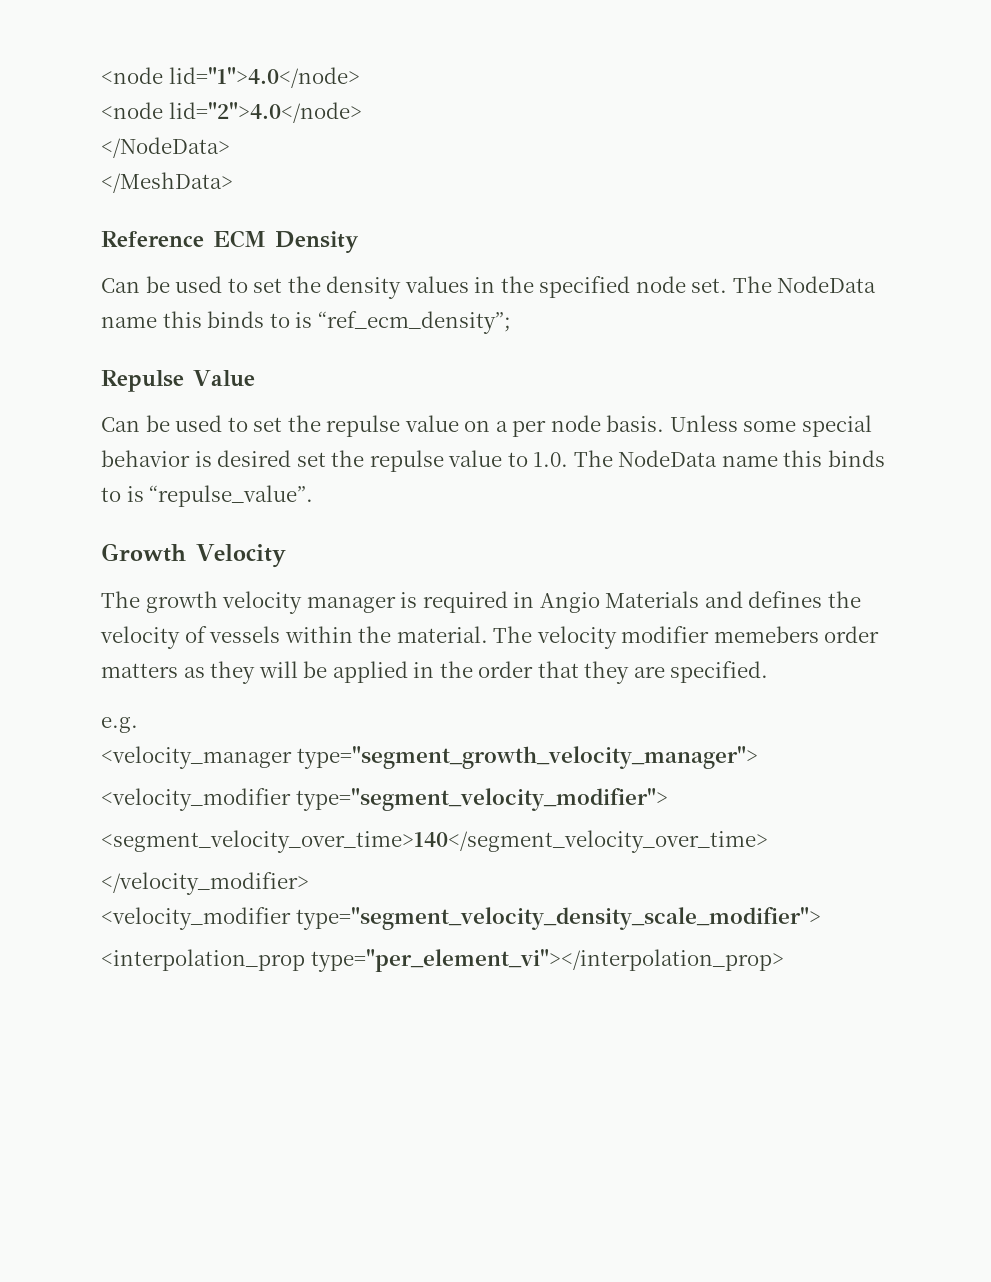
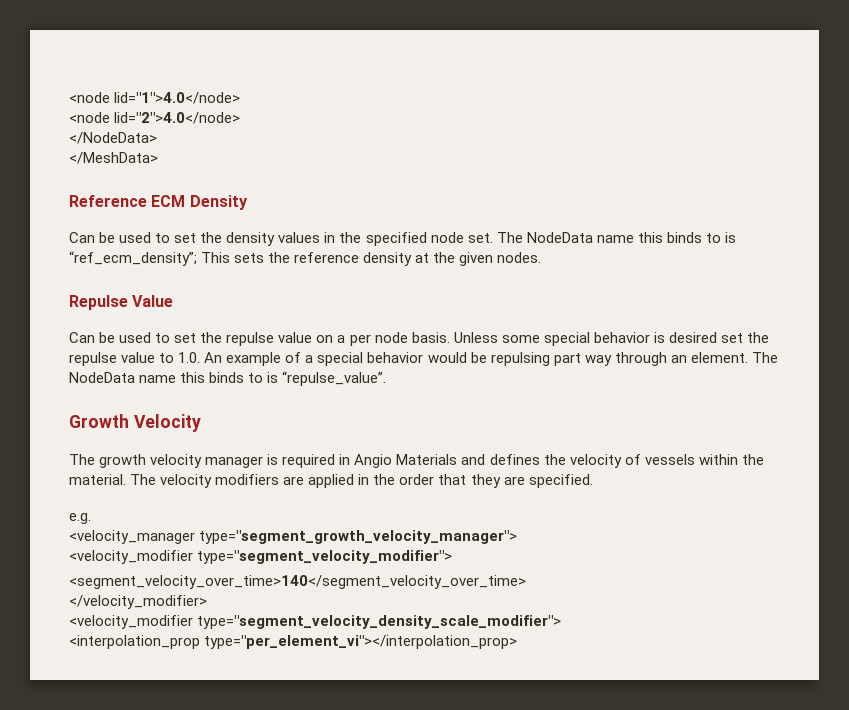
(511, 322) none -> [201,252,542,266] This sets the reference density at the given nodes.
(569, 459) none -> [204,352,748,366] An example of a special behavior would be repulsing part way through an element.
[621,626,880,643] [101,661,328,684] modifier memebers order matters as they will be -> [215,474,305,485] modifiers are

